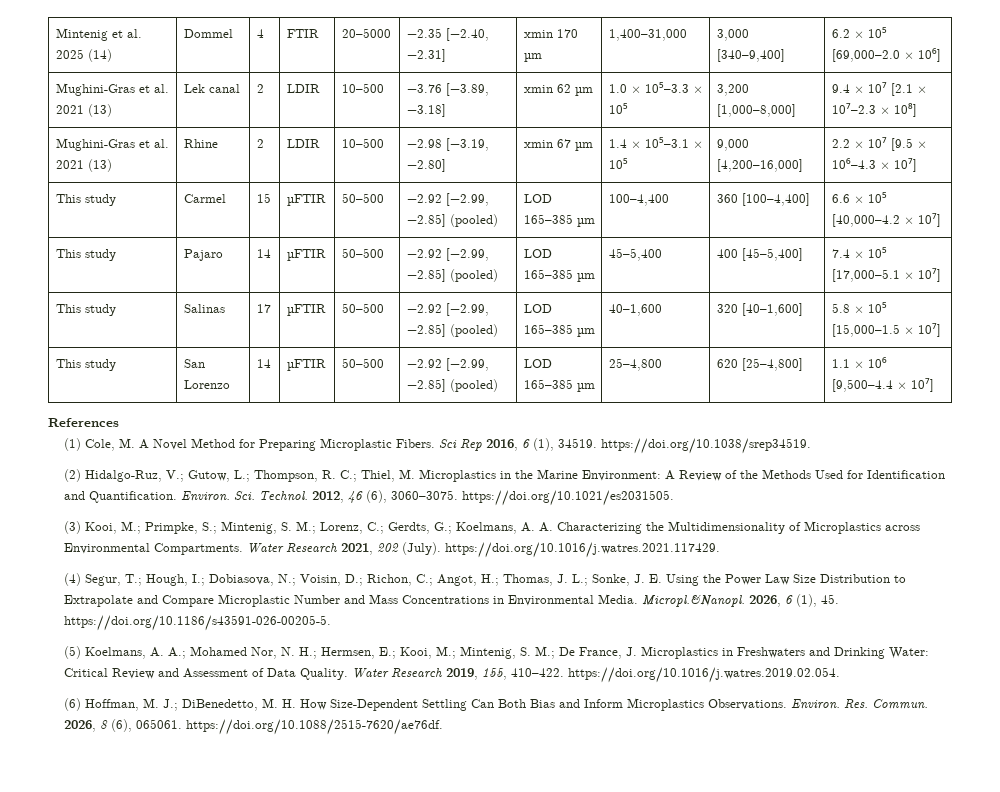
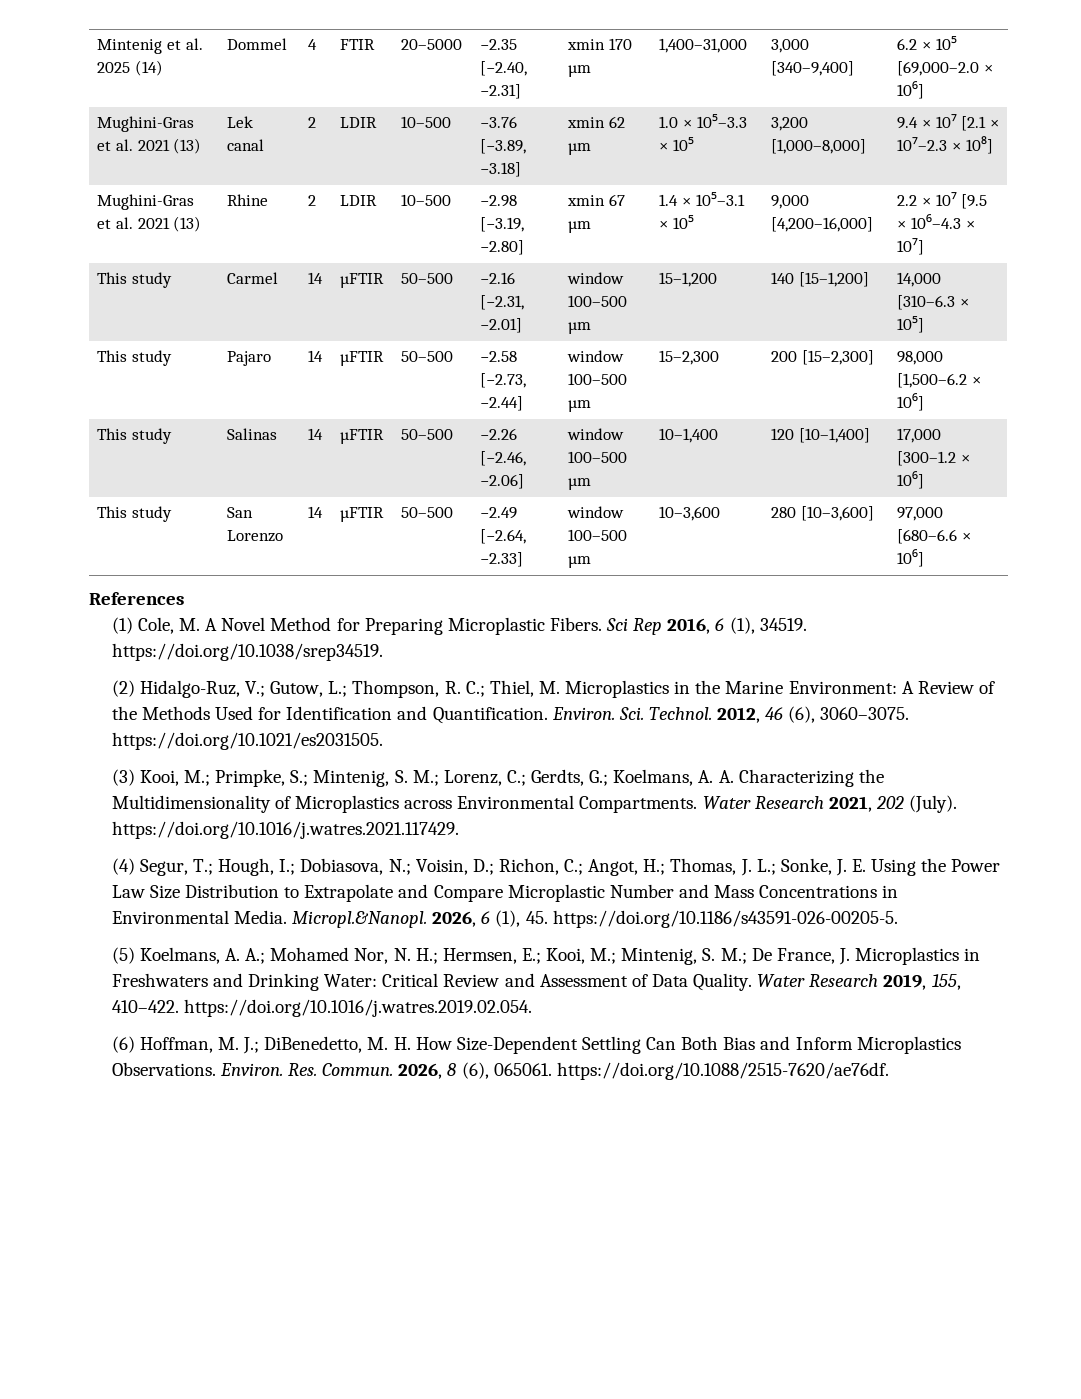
[256,193,271,203] [286,194,326,206] [341,193,384,203] [406,193,489,206] [406,214,498,227] [523,194,552,203] [523,214,595,227] [608,194,669,206] [716,193,810,206] [831,192,887,203] [831,213,941,227] 15 | µFTIR | 50–500 | −2.92 [−2.99, −2.85] (pooled) | LOD 165–385 µm | 100–4,400 | 360 [100–4,400] | 6.6 × 10⁵ [40,000–4.2 × 10⁷] -> [308,272,324,284] [340,273,385,288] [401,273,454,284] [480,272,516,284] [480,295,525,310] [480,318,523,333] [567,272,625,284] [568,295,628,307] [568,322,592,334] [659,272,718,287] [771,272,870,287] [897,272,942,287] [897,295,970,310] [897,316,925,333] 14 | µFTIR | 50–500 | −2.16 [−2.31, −2.01] | window 100–500 µm | 15–1,200 | 140 [15–1,200] | 14,000 [310–6.3 × 10⁵]
[406,248,489,261] [406,269,498,282] [523,249,552,258] [523,269,595,282] [608,248,662,261] [716,248,803,261] [831,247,887,258] [831,268,941,282] −2.92 [−2.99, −2.85] (pooled) | LOD 165–385 µm | 45–5,400 | 400 [45–5,400] | 7.4 × 10⁵ [17,000–5.1 × 10⁷] -> [480,351,518,362] [480,373,527,388] [480,396,524,411] [567,350,625,362] [568,373,628,385] [568,400,592,412] [659,350,720,365] [771,350,875,365] [897,351,944,365] [897,373,982,388] [897,393,925,411] −2.58 [−2.73, −2.44] | window 100–500 µm | 15–2,300 | 200 [15–2,300] | 98,000 [1,500–6.2 × 10⁶]
[256,304,271,313] [286,304,326,316] [341,303,384,313] [406,303,489,316] [406,324,498,337] [523,304,552,313] [523,324,595,337] [608,304,662,316] [716,303,803,316] [831,302,887,313] [831,323,941,337] 17 | µFTIR | 50–500 | −2.92 [−2.99, −2.85] (pooled) | LOD 165–385 µm | 40–1,600 | 320 [40–1,600] | 5.8 × 10⁵ [15,000–1.5 × 10⁷] -> [308,428,324,440] [340,429,385,444] [401,429,454,440] [480,428,518,440] [480,451,527,466] [480,474,525,489] [567,428,625,440] [568,451,628,463] [568,478,592,490] [659,428,719,443] [771,428,871,443] [897,428,942,443] [897,451,971,466] [897,471,925,489] 14 | µFTIR | 50–500 | −2.26 [−2.46, −2.06] | window 100–500 µm | 10–1,400 | 120 [10–1,400] | 17,000 [300–1.2 × 10⁶]
[406,358,489,371] [406,379,498,392] [523,359,552,368] [523,379,595,392] [608,358,662,371] [716,358,803,371] [831,357,887,368] [831,378,934,392] −2.92 [−2.99, −2.85] (pooled) | LOD 165–385 µm | 25–4,800 | 620 [25–4,800] | 1.1 × 10⁶ [9,500–4.4 × 10⁷] -> [480,507,518,519] [480,529,527,544] [480,552,524,567] [567,506,625,518] [568,529,628,541] [568,556,592,568] [659,506,721,521] [771,506,875,521] [897,507,944,521] [897,529,972,544] [897,549,925,567] −2.49 [−2.64, −2.33] | window 100–500 µm | 10–3,600 | 280 [10–3,600] | 97,000 [680–6.6 × 10⁶]

